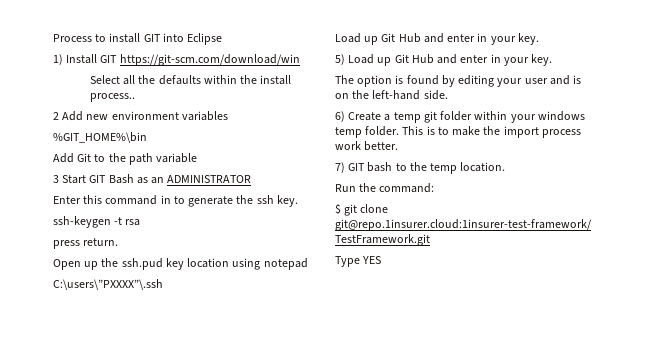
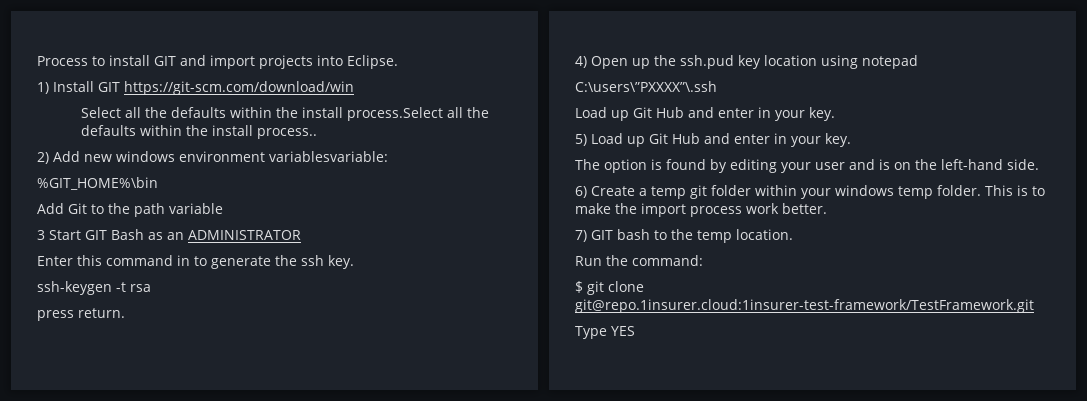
[162,33,223,45] into Eclipse -> [180,55,398,69] and import projects into Eclipse.
(292, 80) none -> [346,107,489,121] [80,125,253,136] process.Select all the defaults within the install
[53,112,59,120] 2 -> [37,152,49,164] 2)
[111,111,228,121] environment variables -> [116,151,388,162] windows environment variablesvariable:
(119, 242) none -> [575,56,587,68] 4)

